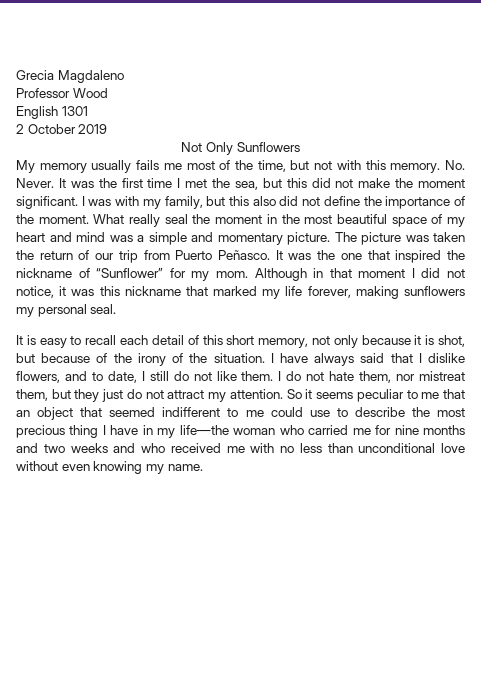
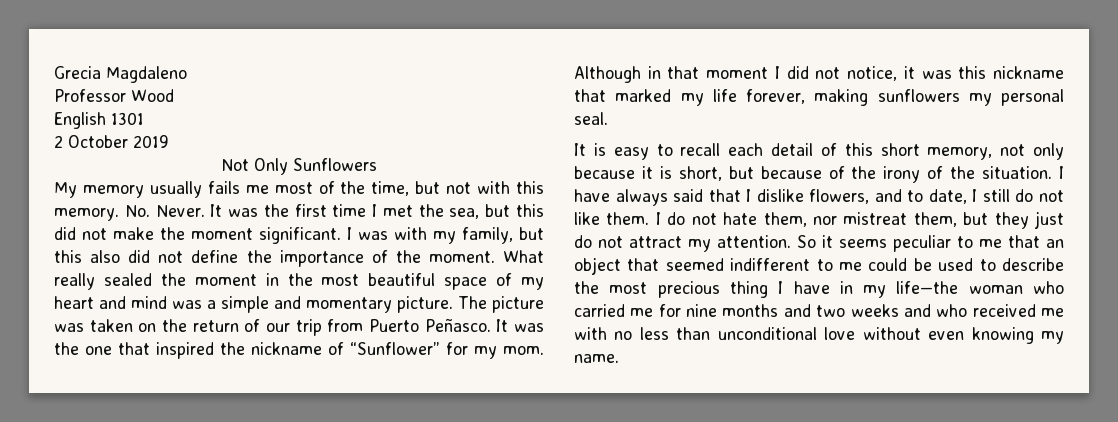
[164,214,188,224] seal -> [103,273,152,286] sealed
(465, 237) none -> [138,323,157,332] on
[438,335,465,347] shot, -> [678,166,722,181] short,
[309,410,330,417] use -> [913,258,974,271] be used

